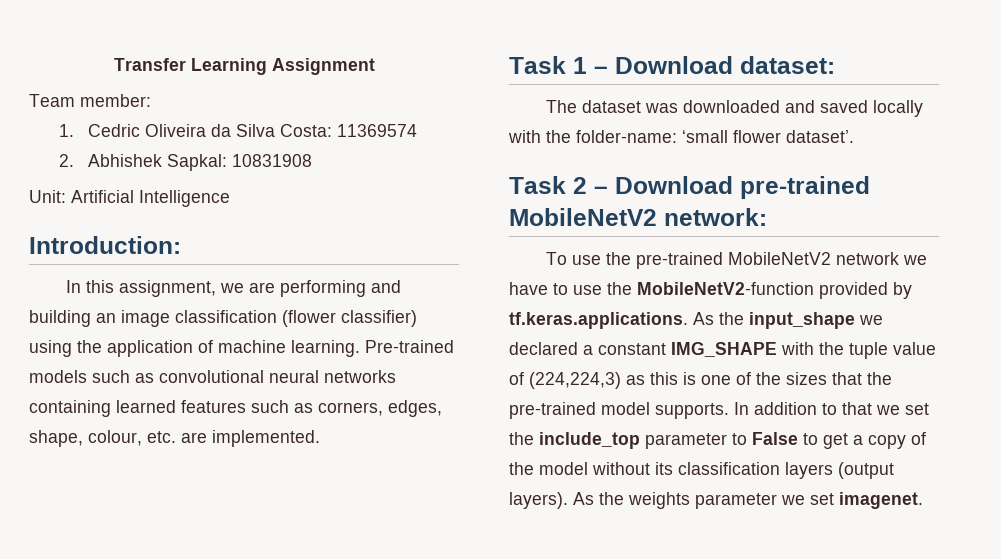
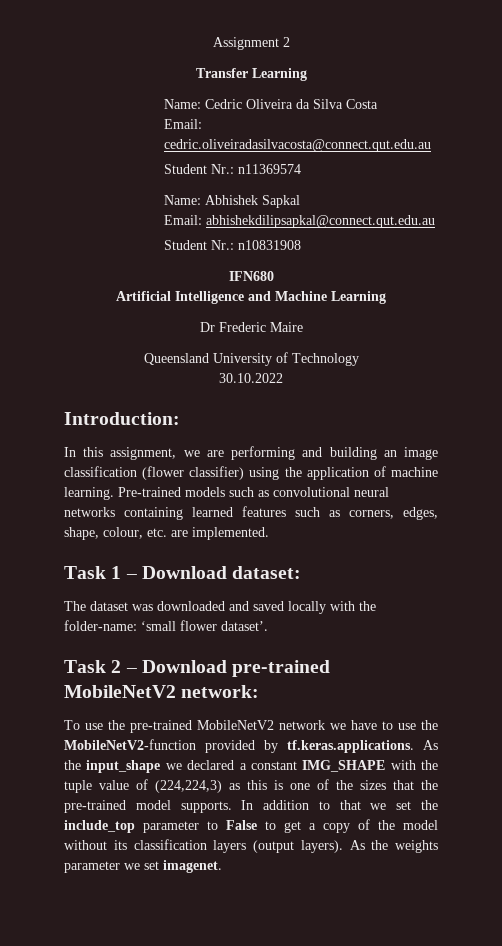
(113, 64) none -> [212,37,290,50] Assignment 2 //
[271,58,375,75] [29,94,151,107] [58,124,418,137] [58,154,313,171] [29,190,230,207] Assignment // Team member: // 1. Cedric Oliveira da Silva Costa: 11369574 // 2. Abhishek Sapkal: 10831908 // Unit: Artificial Intelligence -> [164,99,379,109] [164,119,203,129] [164,139,432,152] [164,164,302,174] [164,195,301,208] [164,215,436,228] [164,240,302,250] [228,271,274,281] [116,291,386,304] [199,322,303,332] [143,352,359,366] [219,373,283,383] // Name: Cedric Oliveira da Silva Costa // Email: cedric.oliveiradasilvacosta@connect.qut.edu.au // Student Nr.: n11369574 // Name: Abhishek Sapkal // Email: abhishekdilipsapkal@connect.qut.edu.au // Student Nr.: n10831908 // IFN680 // Artificial Intelligence and Machine Learning // Dr Frederic Maire // Queensland University of Technology // 30.10.2022

